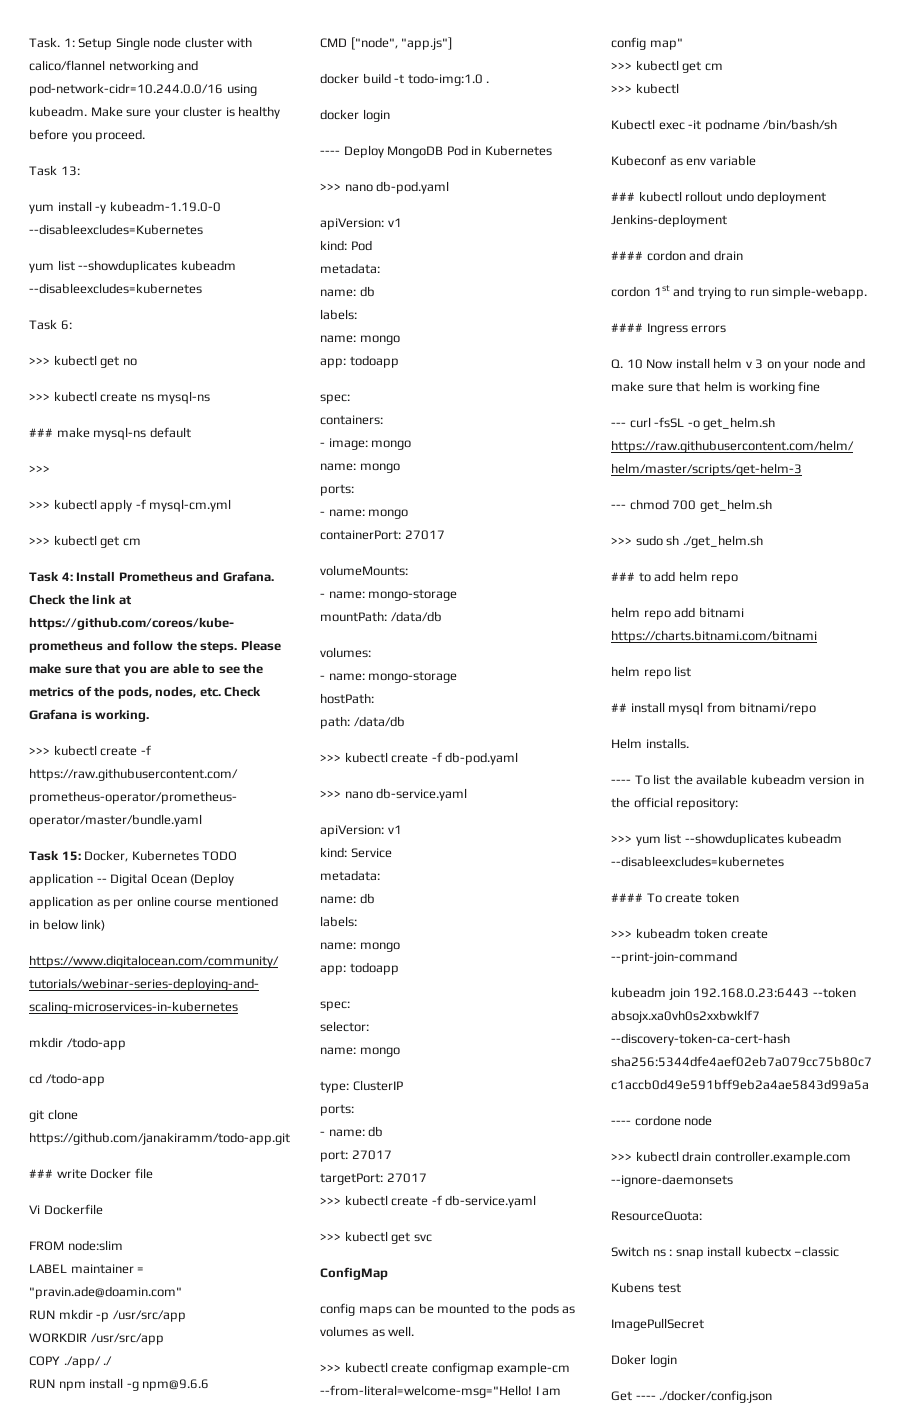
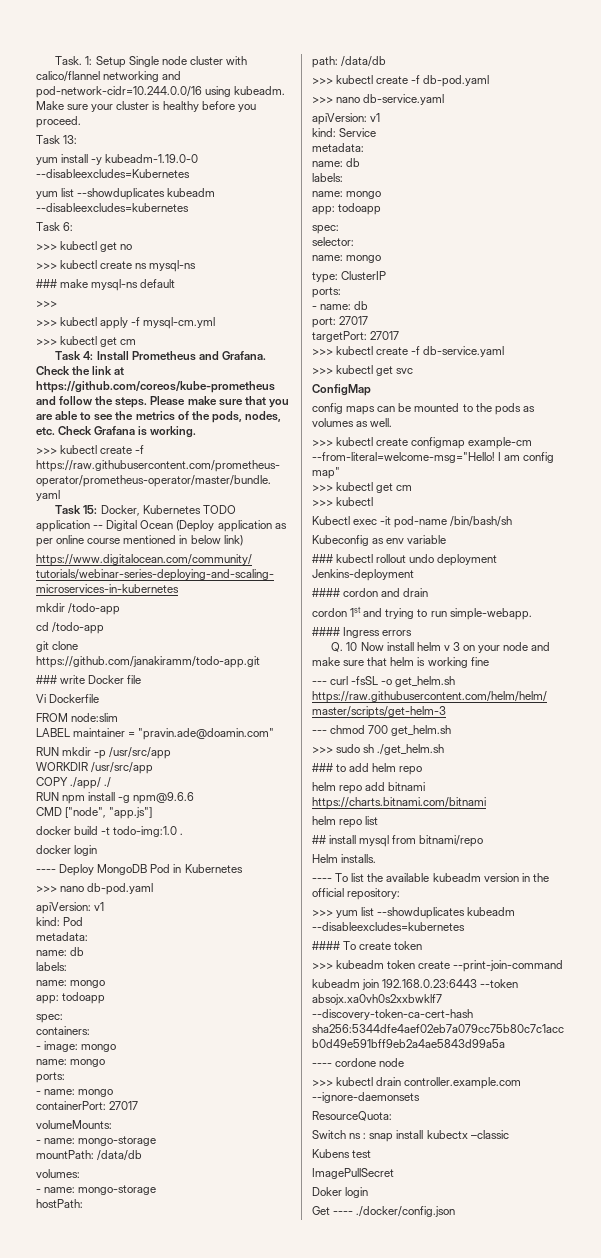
[704,119,760,132] podname -> [394,516,448,528] pod-name
[611,155,666,166] Kubeconf -> [312,535,369,546] Kubeconfig

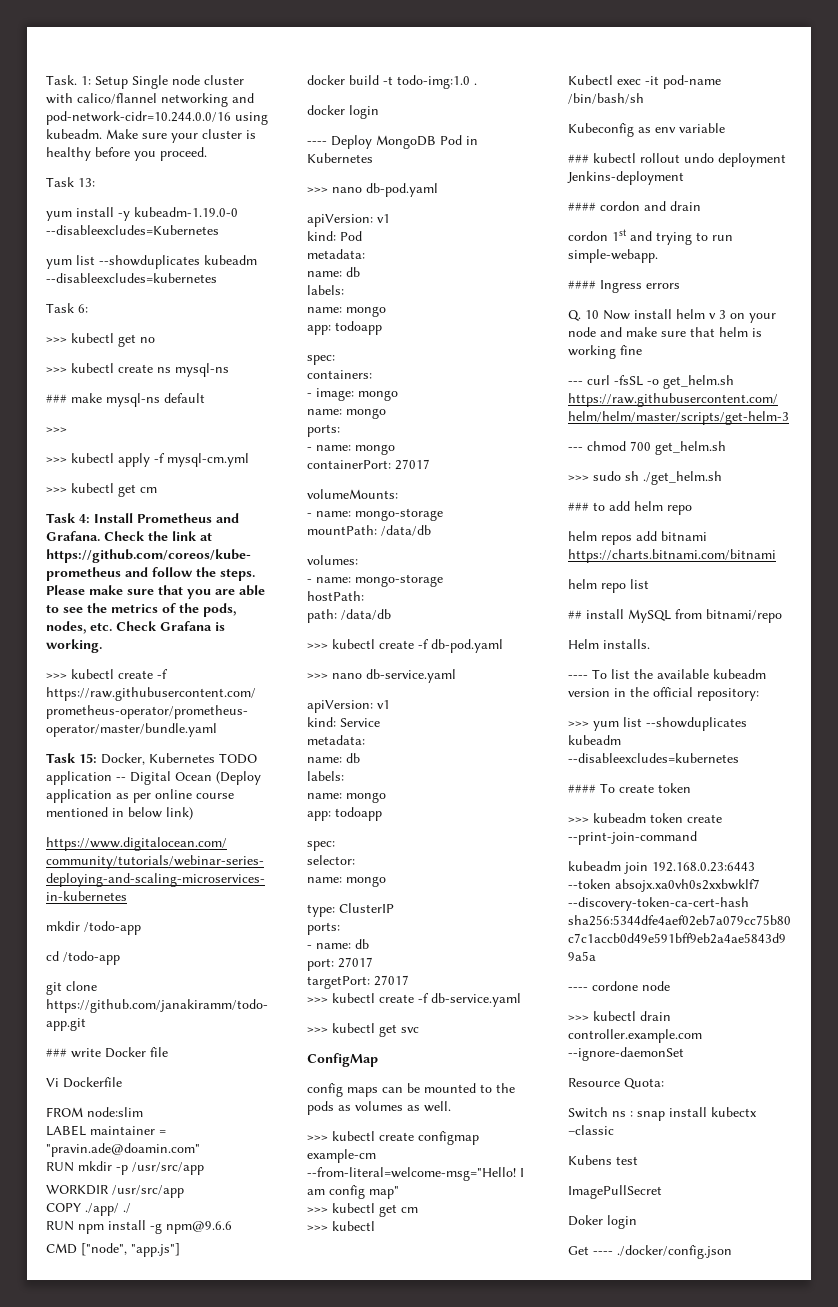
[339,785,363,794] repo -> [601,535,632,545] repos
[359,835,390,847] mysql -> [628,609,671,623] MySQL
[312,1092,420,1103] [312,1111,392,1121] --ignore-daemonsets // ResourceQuota: -> [568,1047,684,1061] [568,1078,664,1089] --ignore-daemonSet // Resource Quota:

